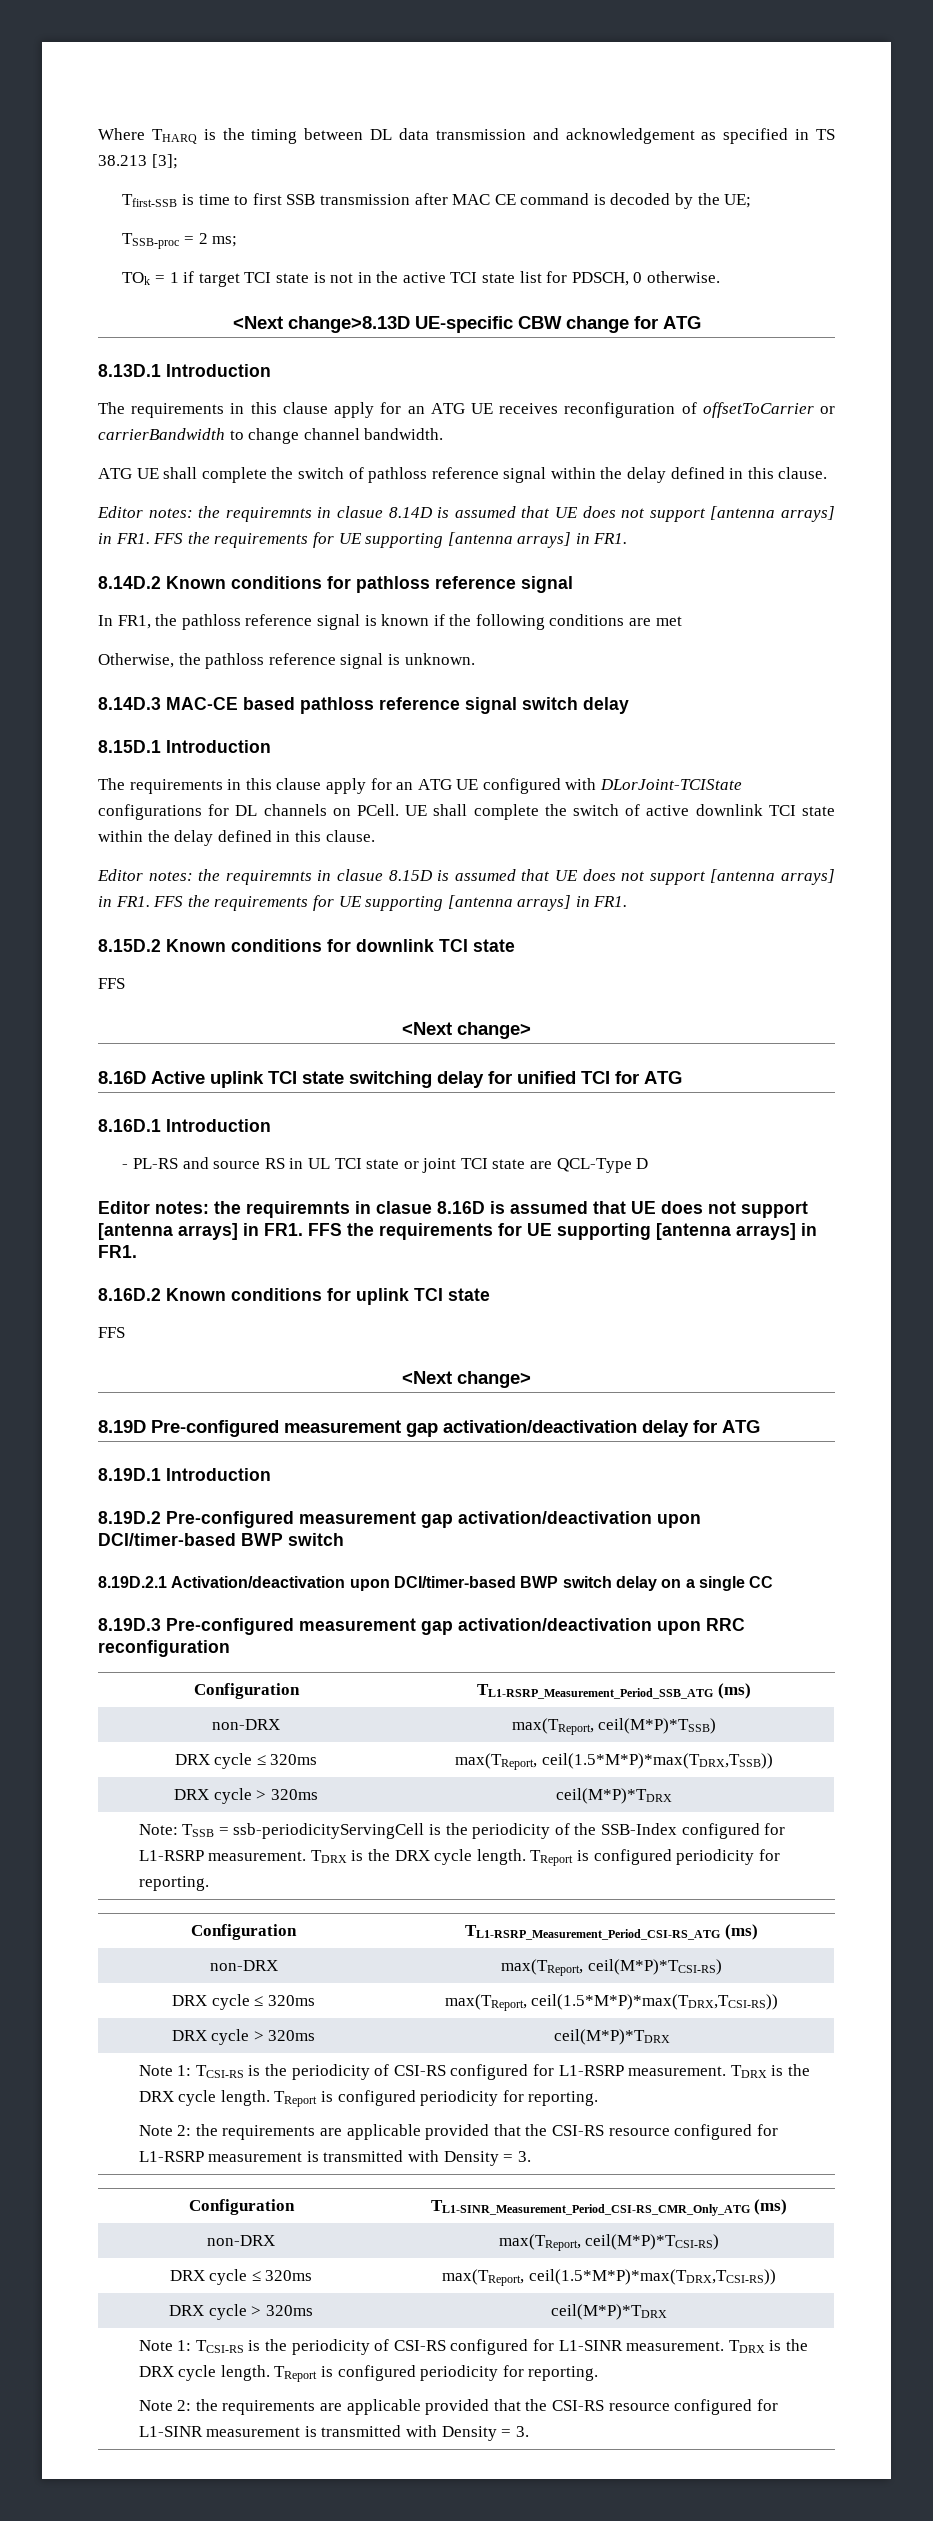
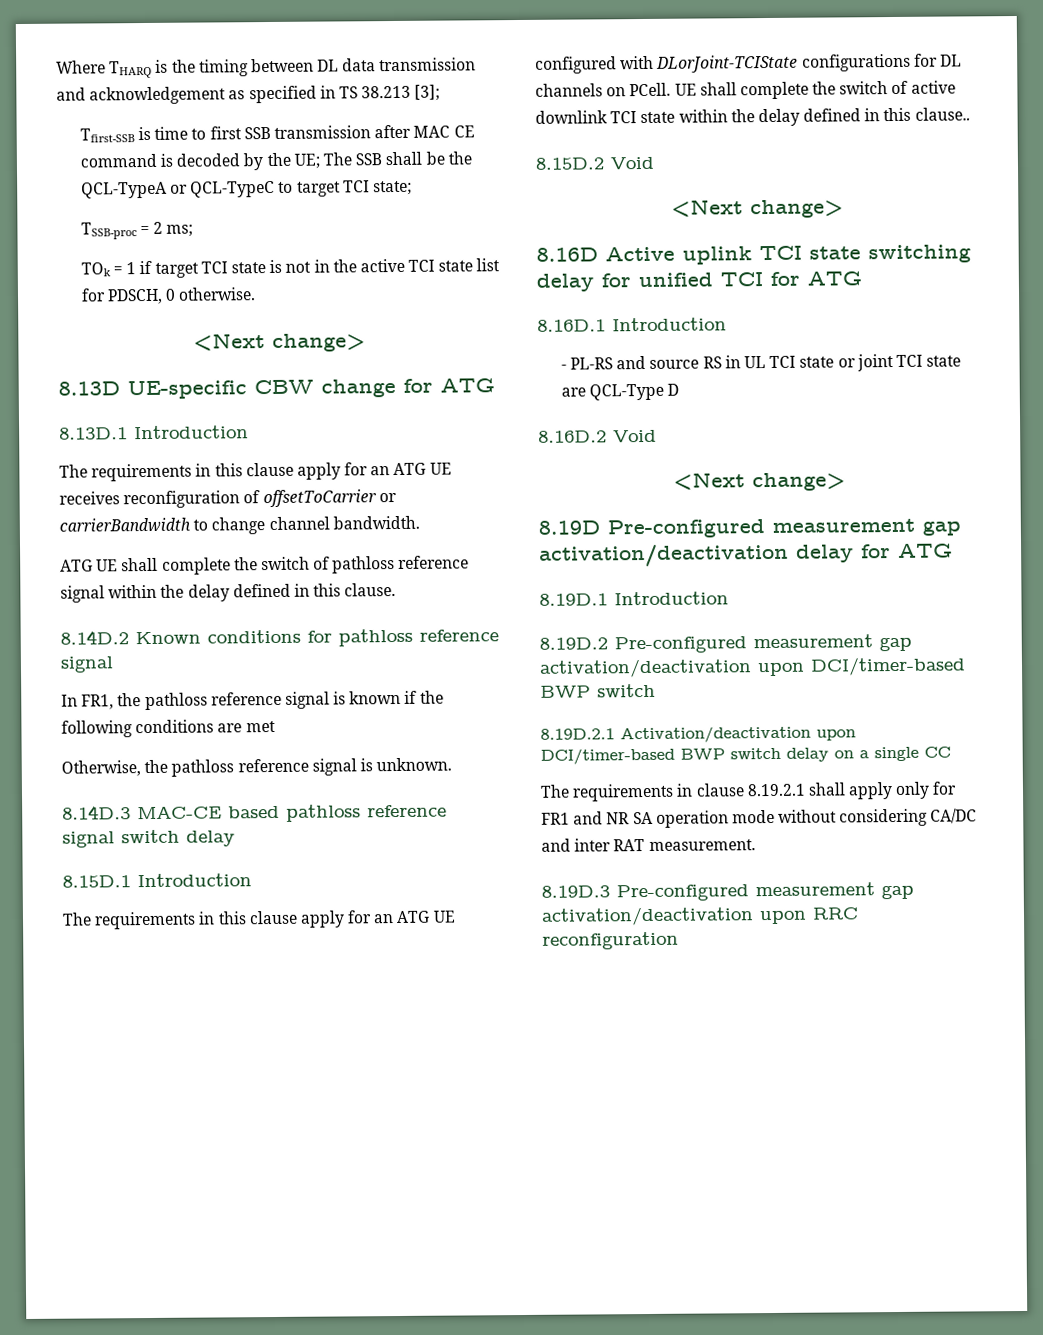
(752, 201) none -> [323,151,472,166] [80,180,413,199] The SSB shall be the QCL-TypeA or QCL-TypeC to target TCI state;
[287,316,410,333] change>8.13D -> [272,333,366,352] [58,381,120,396] change> // 8.13D
[97,506,836,522] [98,532,628,548] // Editor notes: the requiremnts in clasue 8.14D is assumed that UE does not support [antenna arrays] in FR1. FFS the requirements for UE supporting [antenna arrays] in FR1. -> (397, 590) none
[325,830,375,842] [97,869,836,885] [98,895,628,911] [98,939,515,952] [98,978,125,989] clause. // Editor notes: the requiremnts in clasue 8.15D is assumed that UE does not support [antenna arrays] in FR1. FFS the requirements for UE supporting [antenna arrays] in FR1. // 8.15D.2 Known conditions for downlink TCI state // FFS -> [914,107,971,121] [535,156,655,170] clause.. // 8.15D.2 Void
[98,1201,808,1218] [98,1223,817,1240] [98,1245,137,1258] [98,1288,490,1305] [98,1327,125,1338] Editor notes: the requiremnts in clasue 8.16D is assumed that UE does not support [antenna arrays] in FR1. FFS the requirements for UE supporting [antenna arrays] in FR1. // 8.16D.2 Known conditions for uplink TCI state // FFS -> [538,429,657,443] 8.16D.2 Void
(774, 1582) none -> [540,781,958,802] [541,808,978,828] [541,838,756,852] // The requirements in clause 8.19.2.1 shall apply only for FR1 and NR SA operation mode without considering CA/DC and inter RAT measurement.
[193,1683,300,1699] [477,1683,751,1699] [212,1719,280,1730] [511,1718,717,1735] [174,1753,318,1769] [455,1753,773,1770] [174,1788,318,1804] [556,1788,672,1804] [138,1823,786,1839] [138,1849,780,1866] [138,1876,209,1891] [191,1924,297,1940] [465,1924,758,1940] [209,1960,278,1971] [501,1959,722,1976] [172,1994,315,2010] [444,1994,779,2011] [171,2029,316,2045] [553,2029,670,2045] [138,2064,810,2080] [138,2090,599,2107] [138,2124,778,2140] [138,2150,531,2166] [188,2199,295,2215] [430,2199,788,2216] [207,2235,275,2246] [498,2234,720,2251] [169,2269,313,2285] [442,2269,776,2286] [169,2304,313,2320] [551,2304,667,2320] [138,2339,808,2355] [138,2365,599,2382] [138,2399,778,2415] [138,2425,529,2441] // Configuration | TL1-RSRP_Measurement_Period_SSB_ATG (ms) // non-DRX | max(TReport, ceil(M*P)*TSSB) // DRX cycle ≤ 320ms | max(TReport, ceil(1.5*M*P)*max(TDRX,TSSB)) // DRX cycle > 320ms | ceil(M*P)*TDRX // Note: TSSB = ssb-periodicityServingCell is the periodicity of the SSB-Index configured for L1-RSRP measurement. TDRX is the DRX cycle length. TReport is configured periodicity for reporting. // Configuration | TL1-RSRP_Measurement_Period_CSI-RS_ATG (ms) // non-DRX | max(TReport, ceil(M*P)*TCSI-RS) // DRX cycle ≤ 320ms | max(TReport, ceil(1.5*M*P)*max(TDRX,TCSI-RS)) // DRX cycle > 320ms | ceil(M*P)*TDRX // Note 1: TCSI-RS is the periodicity of CSI-RS configured for L1-RSRP measurement. TDRX is the DRX cycle length. TReport is configured periodicity for reporting. // Note 2: the requirements are applicable provided that the CSI-RS resource configured for L1-RSRP measurement is transmitted with Density = 3. // Configuration | TL1-SINR_Measurement_Period_CSI-RS_CMR_Only_ATG (ms) // non-DRX | max(TReport, ceil(M*P)*TCSI-RS) // DRX cycle ≤ 320ms | max(TReport, ceil(1.5*M*P)*max(TDRX,TCSI-RS)) // DRX cycle > 320ms | ceil(M*P)*TDRX // Note 1: TCSI-RS is the periodicity of CSI-RS configured for L1-SINR measurement. TDRX is the DRX cycle length. TReport is configured periodicity for reporting. // Note 2: the requirements are applicable provided that the CSI-RS resource configured for L1-SINR measurement is transmitted with Density = 3. -> (679, 940) none

